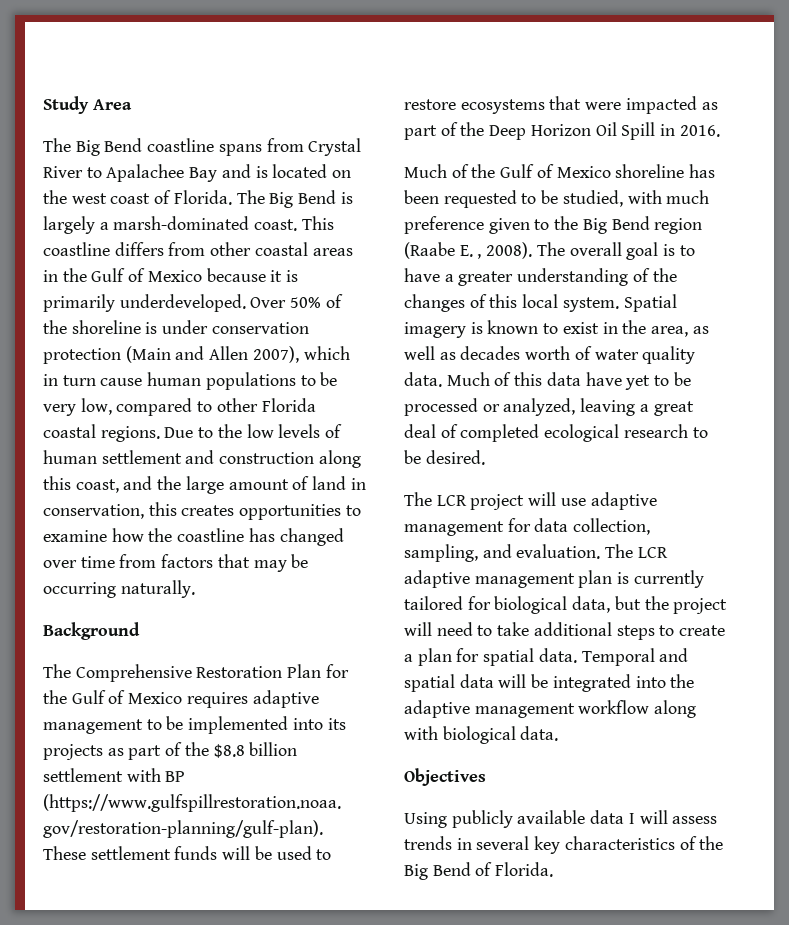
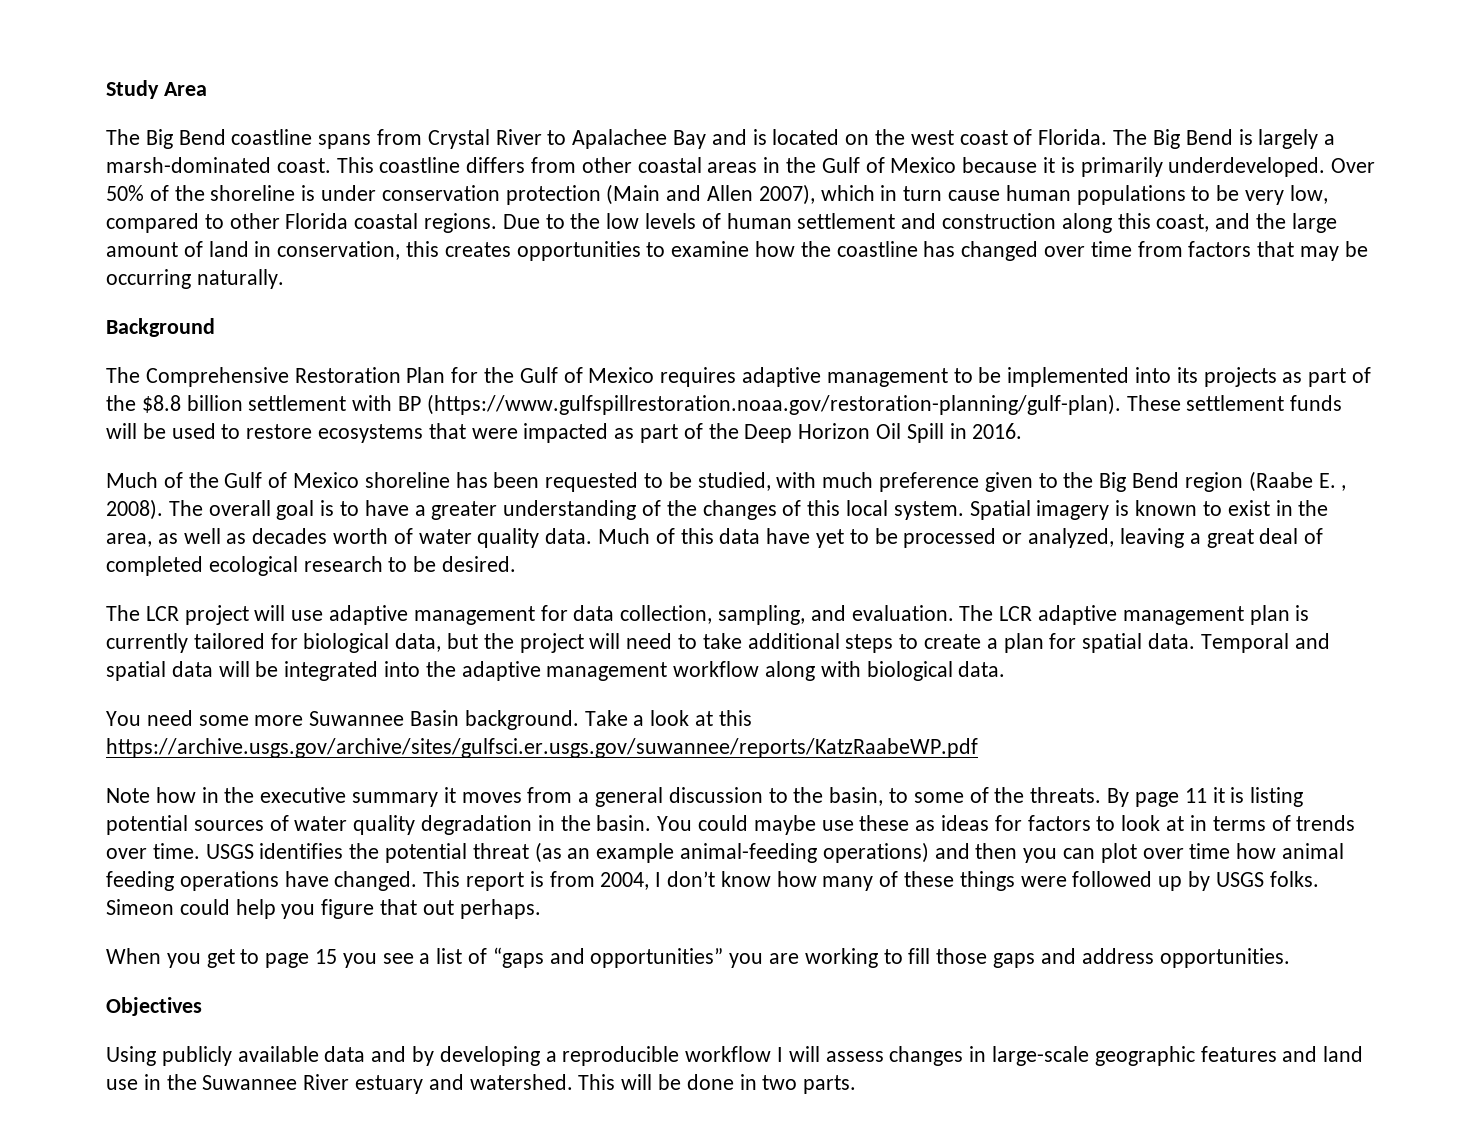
(559, 733) none -> [106,710,752,730] [106,738,978,758] [106,787,1304,807] [106,815,1356,835] [106,842,1345,863] [106,871,1319,891] [106,899,541,919] [106,947,1290,968] // You need some more Suwannee Basin background. Take a look at this https://archive.usgs.gov/archive/sites/gulfsci.er.usgs.gov/suwannee/reports/KatzRaabeWP.pdf // Note how in the executive summary it moves from a general discussion to the basin, to some of the threats. By page 11 it is listing potential sources of water quality degradation in the basin. You could maybe use these as ideas for factors to look at in terms of trends over time. USGS identifies the potential threat (as an example animal-feeding operations) and then you can plot over time how animal feeding operations have changed. This report is from 2004, I don’t know how many of these things were followed up by USGS folks. Simeon could help you figure that out perhaps. // When you get to page 15 you see a list of “gaps and opportunities” you are working to fill those gaps and address opportunities.
[628,810,718,824] [404,836,724,854] [404,862,554,880] I will assess trends in several key characteristics of the Big Bend of Florida. -> [371,1046,1364,1066] [106,1074,857,1094] and by developing a reproducible workflow I will assess changes in large-scale geographic features and land use in the Suwannee River estuary and watershed. This will be done in two parts.

